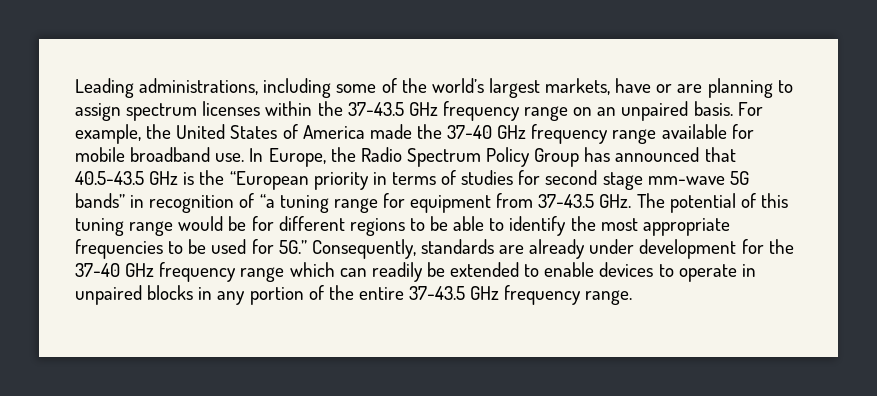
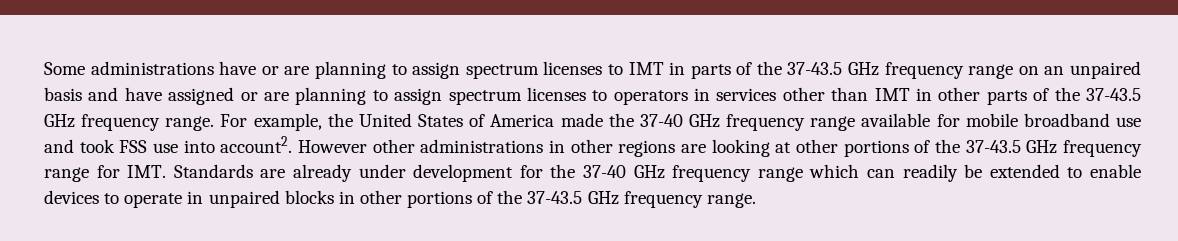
[75,78,611,98] Leading administrations, including some of the world’s largest markets, -> [44,61,214,75] Some administrations
[265,101,313,116] within -> [607,62,753,79] to IMT in parts of
[693,101,733,116] basis. -> [44,87,1142,105] [44,114,215,131] basis and have assigned or are planning to assign spectrum licenses to operators in services other than IMT in other parts of the 37-43.5 GHz frequency range.
[215,147,736,167] [75,170,749,190] [75,193,788,213] [75,216,730,236] [75,239,494,259] use. In Europe, the Radio Spectrum Policy Group has announced that 40.5-43.5 GHz is the “European priority in terms of studies for second stage mm-wave 5G bands” in recognition of “a tuning range for equipment from 37-43.5 GHz. The potential of this tuning range would be for different regions to be able to identify the most appropriate frequencies to be used for 5G.” Consequently, standards -> [1115,117,1141,127] [44,136,1142,157] [44,164,253,182] use and took FSS use into account2. However other administrations in other regions are looking at other portions of the 37-43.5 GHz frequency range for IMT. Standards
[217,285,404,305] any portion of the entire -> [359,190,523,208] other portions of the

